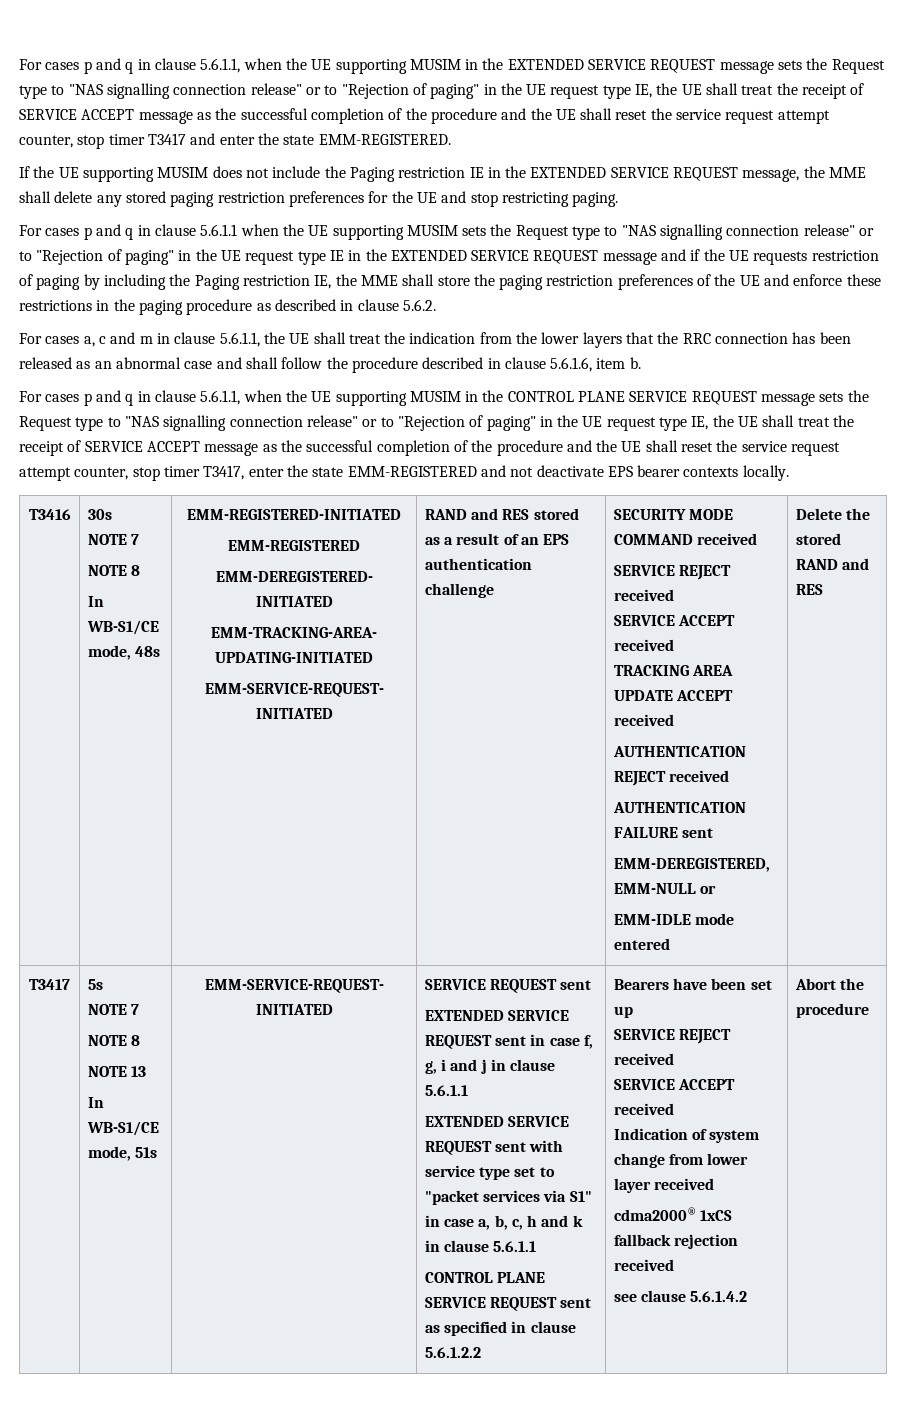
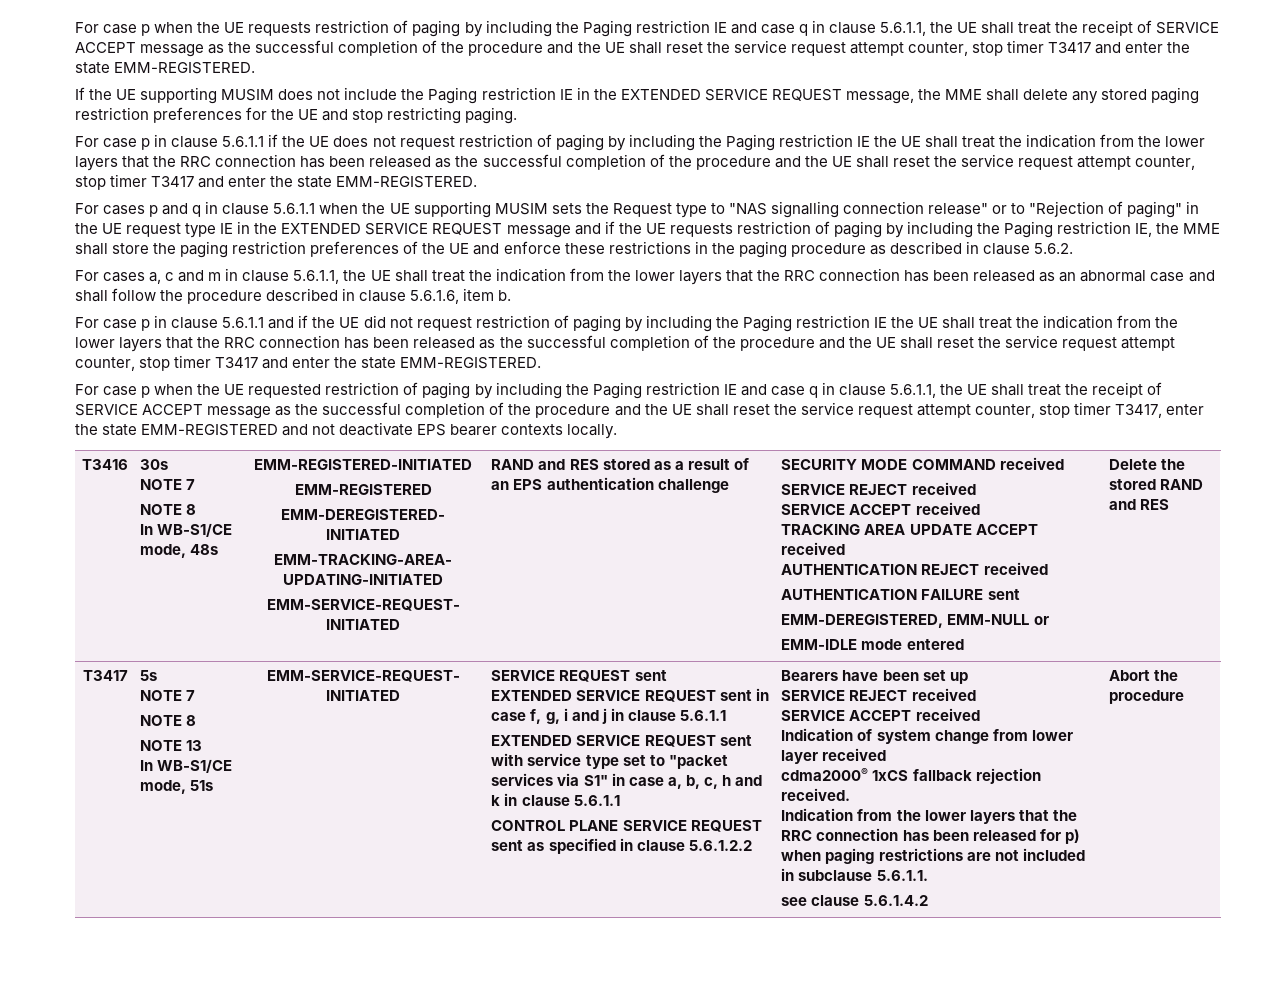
[19,58,885,74] [19,83,653,99] For cases p and q in clause 5.6.1.1, when the UE supporting MUSIM in the EXTENDED SERVICE REQUEST message sets the Request type to "NAS signalling connection release" or to "Rejection of paging" in the UE request type IE, -> [75,20,927,37] For case p when the UE requests restriction of paging by including the Paging restriction IE and case q in clause 5.6.1.1,
(619, 199) none -> [75,134,1206,151] [75,154,1196,171] [75,174,478,190] // For case p in clause 5.6.1.1 if the UE does not request restriction of paging by including the Paging restriction IE the UE shall treat the indication from the lower layers that the RRC connection has been released as the successful completion of the procedure and the UE shall reset the service request attempt counter, stop timer T3417 and enter the state EMM-REGISTERED.
[45,390,869,406] [19,415,709,431] cases p and q in clause 5.6.1.1, when the UE supporting MUSIM in the CONTROL PLANE SERVICE REQUEST message sets the Request type to "NAS signalling connection release" or to "Rejection of paging" in the UE request type IE, -> [103,315,1179,332] [75,335,1176,352] [75,355,542,371] [75,382,937,399] case p in clause 5.6.1.1 and if the UE did not request restriction of paging by including the Paging restriction IE the UE shall treat the indication from the lower layers that the RRC connection has been released as the successful completion of the procedure and the UE shall reset the service request attempt counter, stop timer T3417 and enter the state EMM-REGISTERED. // For case p when the UE requested restriction of paging by including the Paging restriction IE and case q in clause 5.6.1.1,
[613,1259,674,1271] received -> [781,788,851,801] [781,808,1077,824] [781,828,1080,844] [781,848,1085,864] [781,868,928,881] received. // Indication from the lower layers that the RRC connection has been released for p) when paging restrictions are not included in subclause 5.6.1.1.

